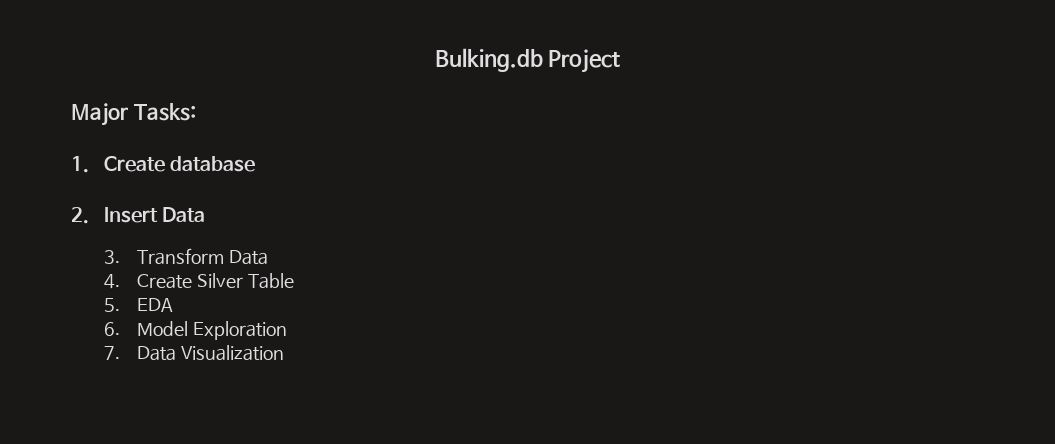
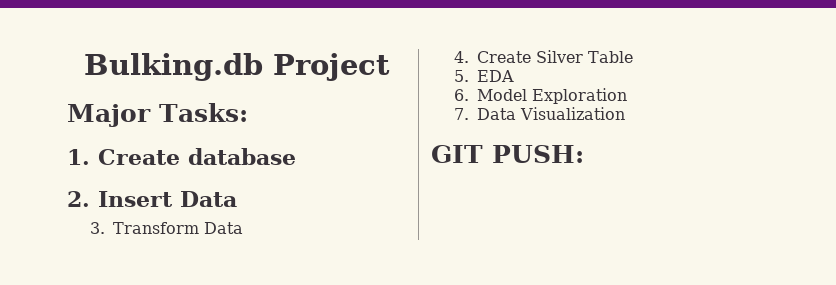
(284, 353) none -> [431,145,584,163] // GIT PUSH:

